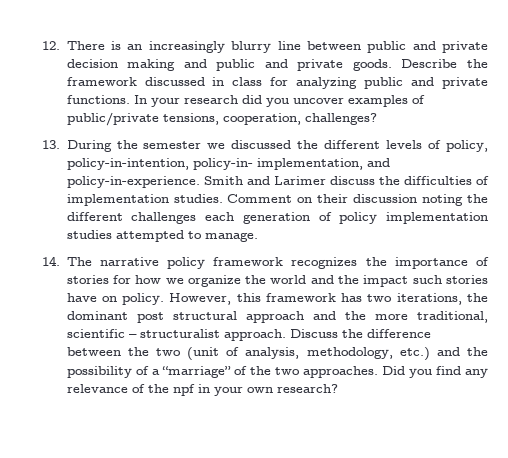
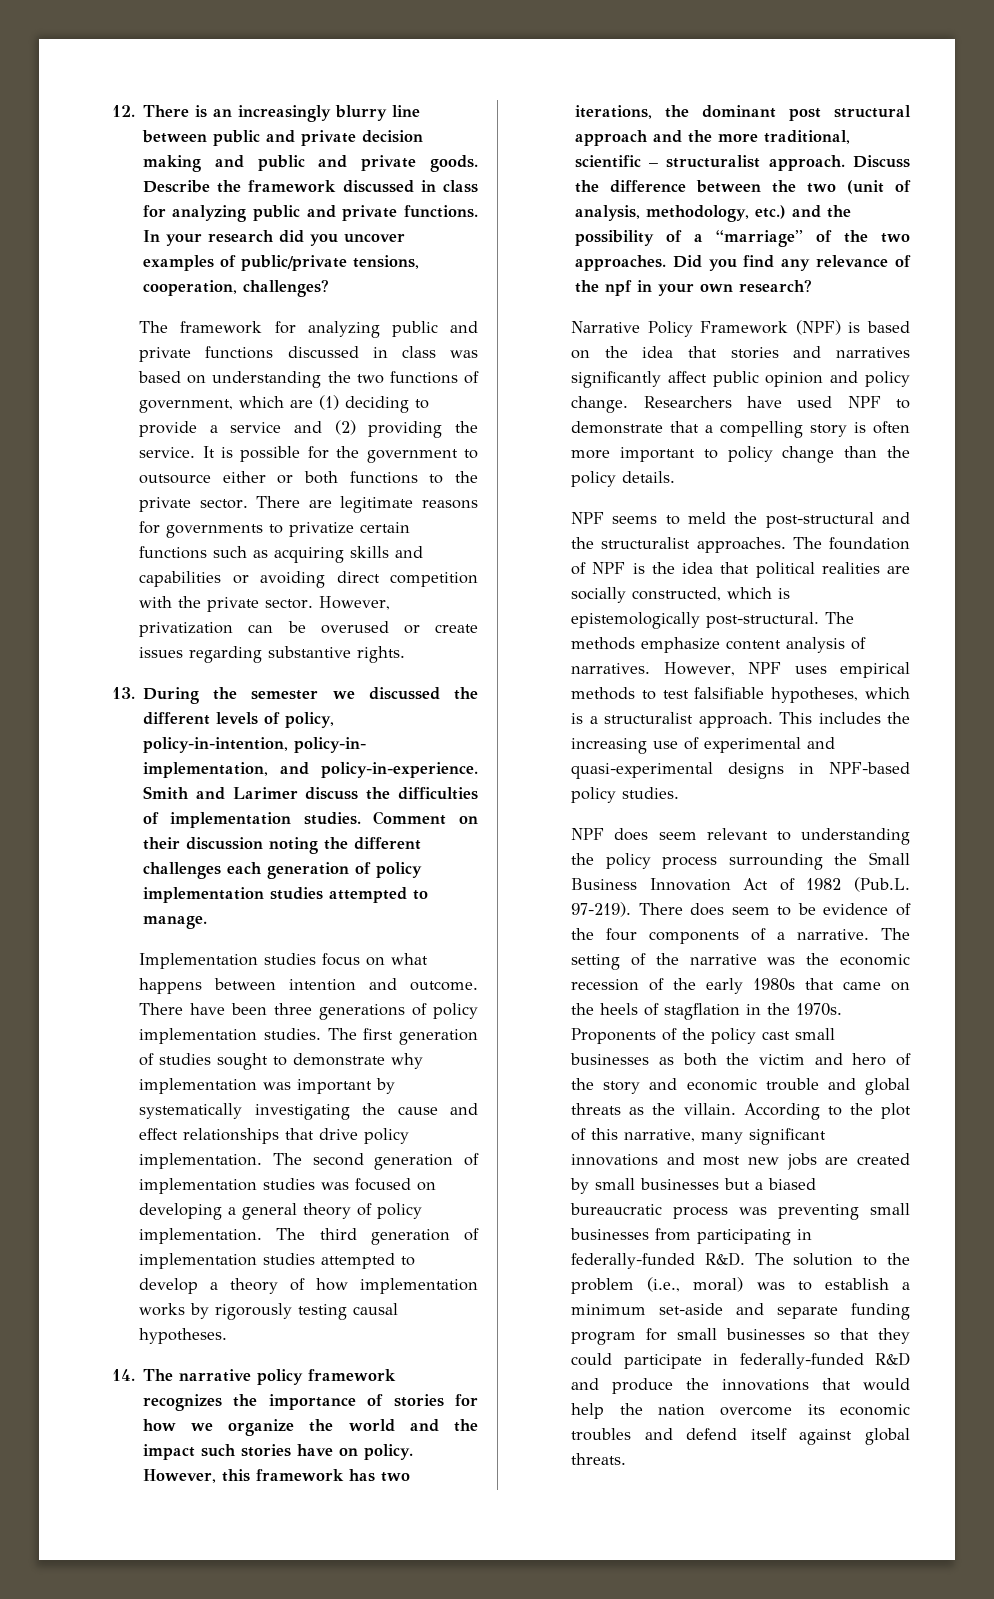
(377, 119) none -> [139,321,478,338] [139,346,478,362] [138,371,480,388] [139,395,430,413] [139,420,478,438] [139,446,478,463] [139,471,478,484] [139,496,478,513] [139,521,411,538] [139,546,424,563] [139,571,478,588] [139,596,391,612] [139,621,478,637] [139,646,406,663] // The framework for analyzing public and private functions discussed in class was based on understanding the two functions of government, which are (1) deciding to provide a service and (2) providing the service. It is possible for the government to outsource either or both functions to the private sector. There are legitimate reasons for governments to privatize certain functions such as acquiring skills and capabilities or avoiding direct competition with the private sector. However, privatization can be overused or create issues regarding substantive rights.
(258, 237) none -> [139,953,429,969] [139,978,478,994] [139,1003,478,1020] [139,1028,478,1045] [139,1053,424,1070] [139,1078,396,1094] [139,1103,479,1120] [139,1128,410,1144] [139,1153,479,1170] [139,1178,437,1194] [139,1203,423,1220] [139,1228,479,1245] [139,1253,416,1269] [139,1278,479,1294] [139,1303,399,1320] [139,1328,228,1344] // Implementation studies focus on what happens between intention and outcome. There have been three generations of policy implementation studies. The first generation of studies sought to demonstrate why implementation was important by systematically investigating the cause and effect relationships that drive policy implementation. The second generation of implementation studies was focused on developing a general theory of policy implementation. The third generation of implementation studies attempted to develop a theory of how implementation works by rigorously testing causal hypotheses.
(338, 388) none -> [571,320,910,337] [571,346,910,359] [571,371,910,388] [571,396,910,413] [571,421,910,438] [571,446,910,463] [571,471,676,487] [571,512,910,528] [571,537,910,553] [571,562,910,578] [571,587,791,603] [571,612,855,629] [571,637,867,653] [571,662,910,678] [571,687,910,703] [571,712,910,728] [571,737,836,754] [571,762,910,779] [571,787,680,803] [571,828,910,845] [571,852,910,870] [571,877,910,892] [571,902,911,917] [571,928,910,944] [571,953,910,970] [571,978,910,994] [571,1003,843,1020] [571,1028,836,1044] [570,1053,911,1066] [571,1078,910,1095] [571,1103,911,1120] [571,1128,827,1145] [571,1153,910,1170] [570,1178,817,1194] [570,1203,910,1220] [570,1228,813,1245] [571,1252,910,1269] [571,1277,910,1294] [571,1303,910,1320] [571,1328,910,1345] [571,1352,910,1369] [571,1378,910,1394] [571,1403,910,1419] [571,1428,910,1445] [571,1453,627,1465] // Narrative Policy Framework (NPF) is based on the idea that stories and narratives significantly affect public opinion and policy change. Researchers have used NPF to demonstrate that a compelling story is often more important to policy change than the policy details. // NPF seems to meld the post-structural and the structuralist approaches. The foundation of NPF is the idea that political realities are socially constructed, which is epistemologically post-structural. The methods emphasize content analysis of narratives. However, NPF uses empirical methods to test falsifiable hypotheses, which is a structuralist approach. This includes the increasing use of experimental and quasi-experimental designs in NPF-based policy studies. // NPF does seem relevant to understanding the policy process surrounding the Small Business Innovation Act of 1982 (Pub.L. 97-219). There does seem to be evidence of the four components of a narrative. The setting of the narrative was the economic recession of the early 1980s that came on the heels of stagflation in the 1970s. Proponents of the policy cast small businesses as both the victim and hero of the story and economic trouble and global threats as the villain. According to the plot of this narrative, many significant innovations and most new jobs are created by small businesses but a biased bureaucratic process was preventing small businesses from participating in federally-funded R&D. The solution to the problem (i.e., moral) was to establish a minimum set-aside and separate funding program for small businesses so that they could participate in federally-funded R&D and produce the innovations that would help the nation overcome its economic troubles and defend itself against global threats.

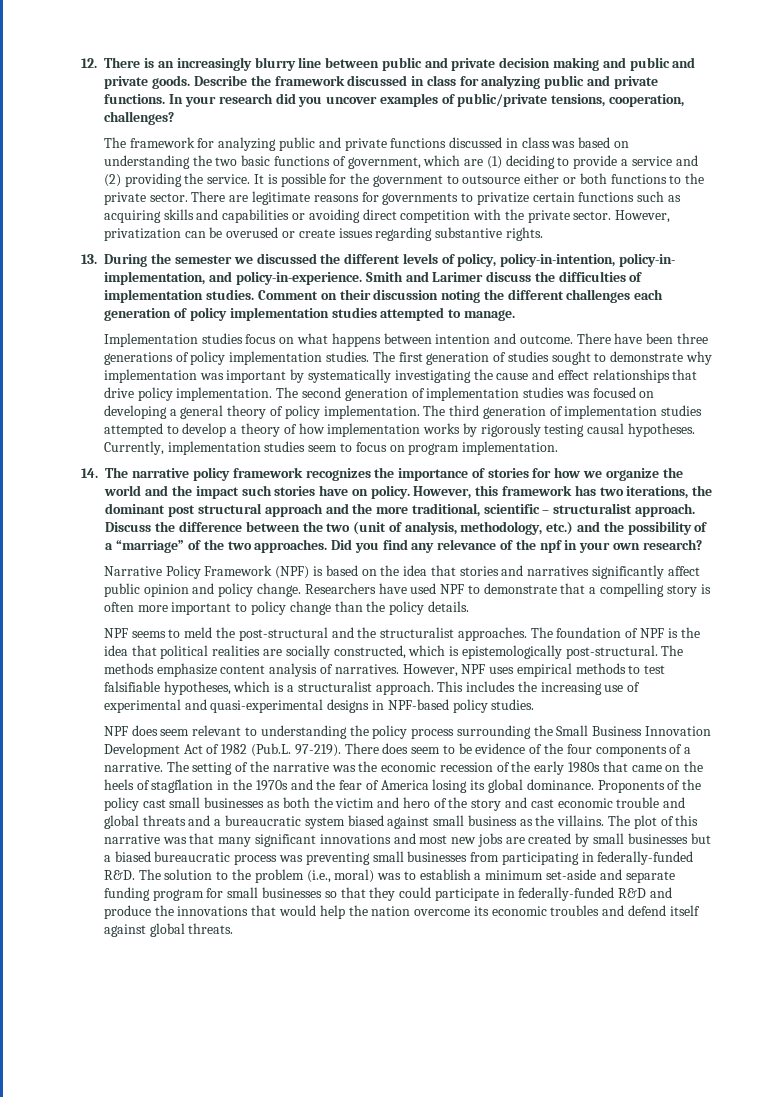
(384, 379) none -> [241,155,271,166] basic
(228, 1336) none -> [103,441,559,455] Currently, implementation studies seem to focus on program implementation.
(731, 884) none -> [103,743,180,757] Development
[796,1003,843,1016] 1970s. -> [255,779,594,793] 1970s and the fear of America losing its global dominance.
(678, 1084) none -> [530,799,554,808] cast
[629,1103,911,1120] [571,1128,696,1142] as the villain. According to the plot of this narrative, -> [188,815,699,829] [103,833,215,844] and a bureaucratic system biased against small business as the villains. The plot of this narrative was that

